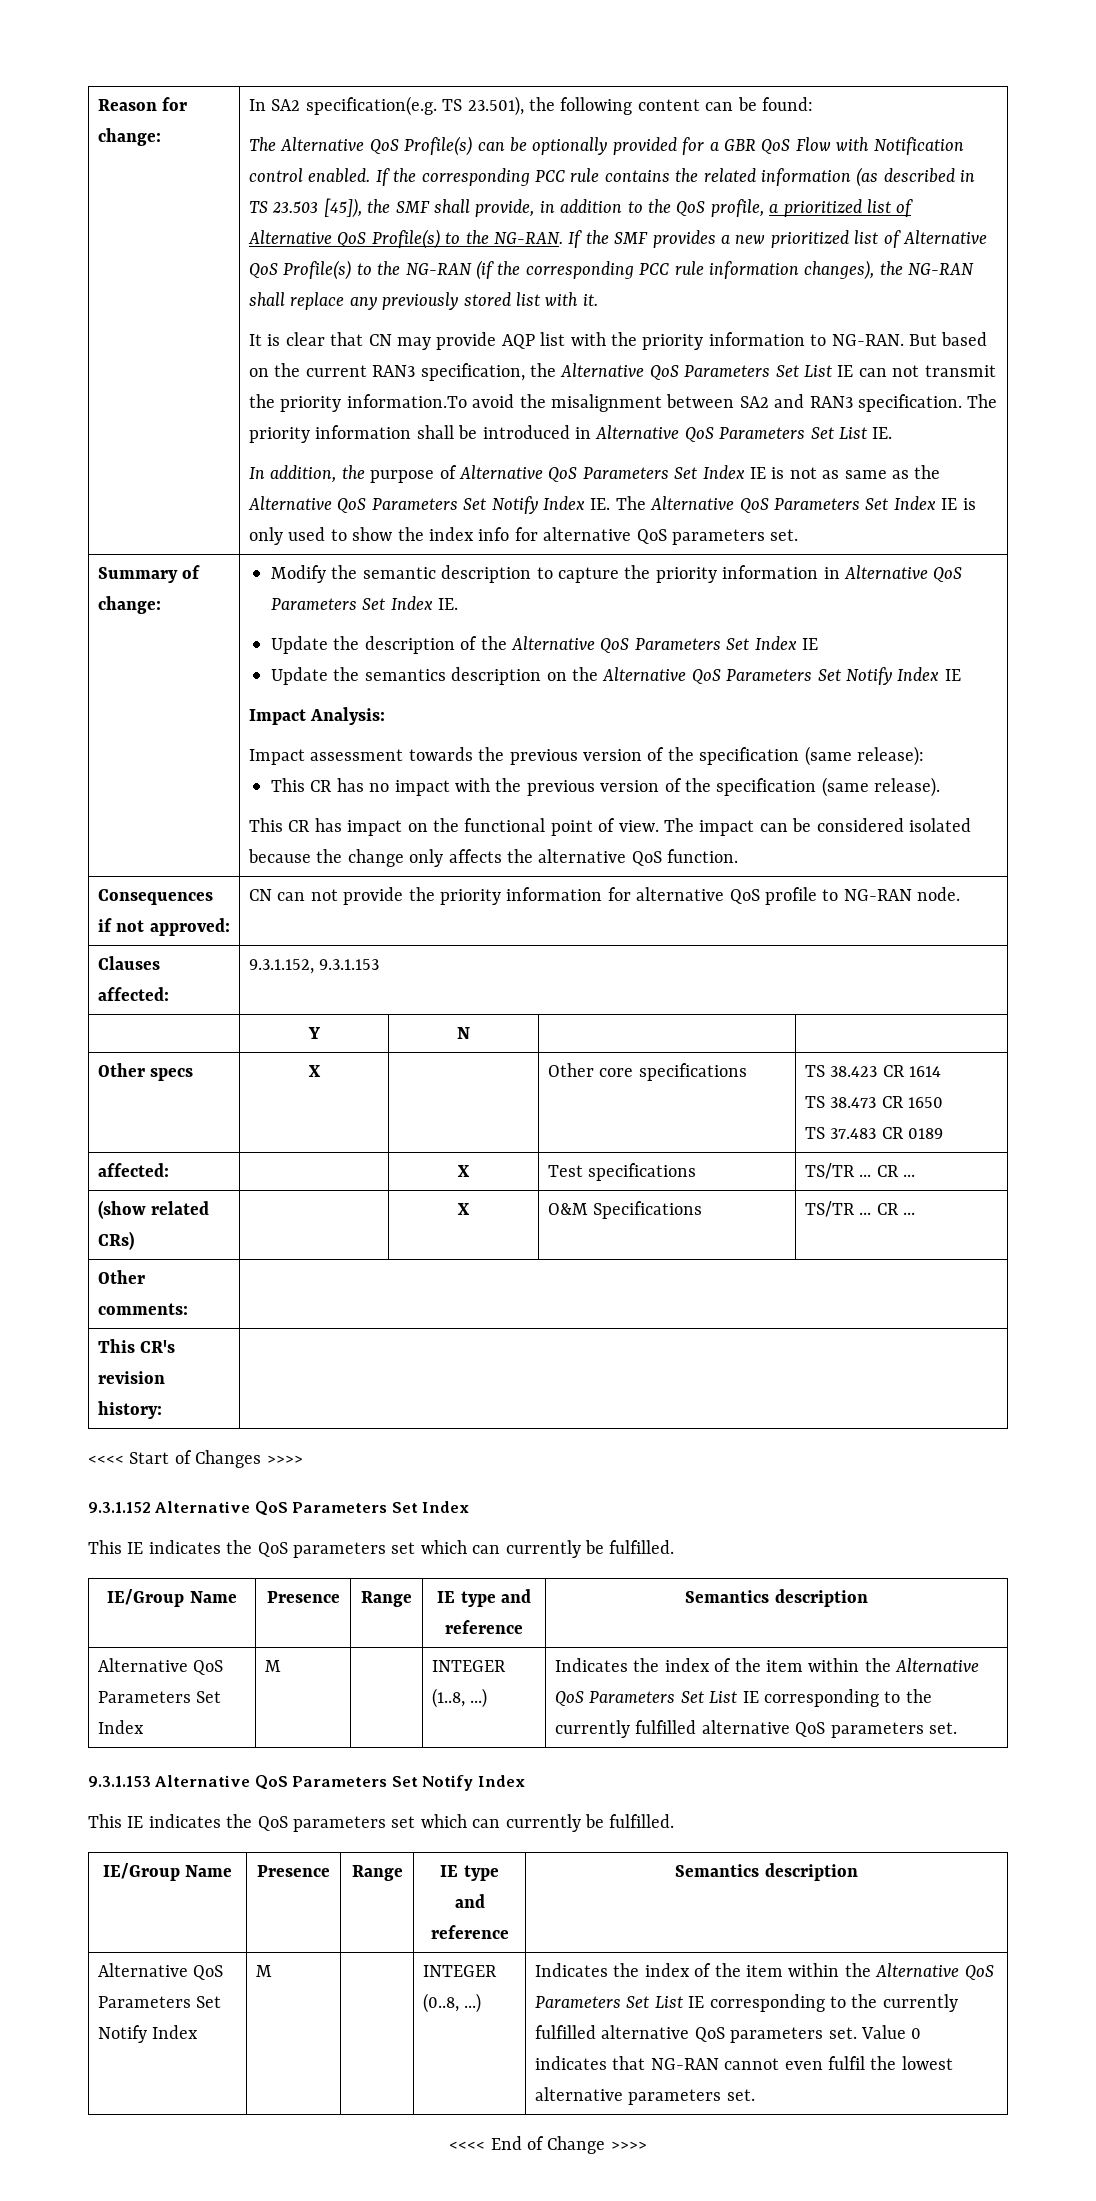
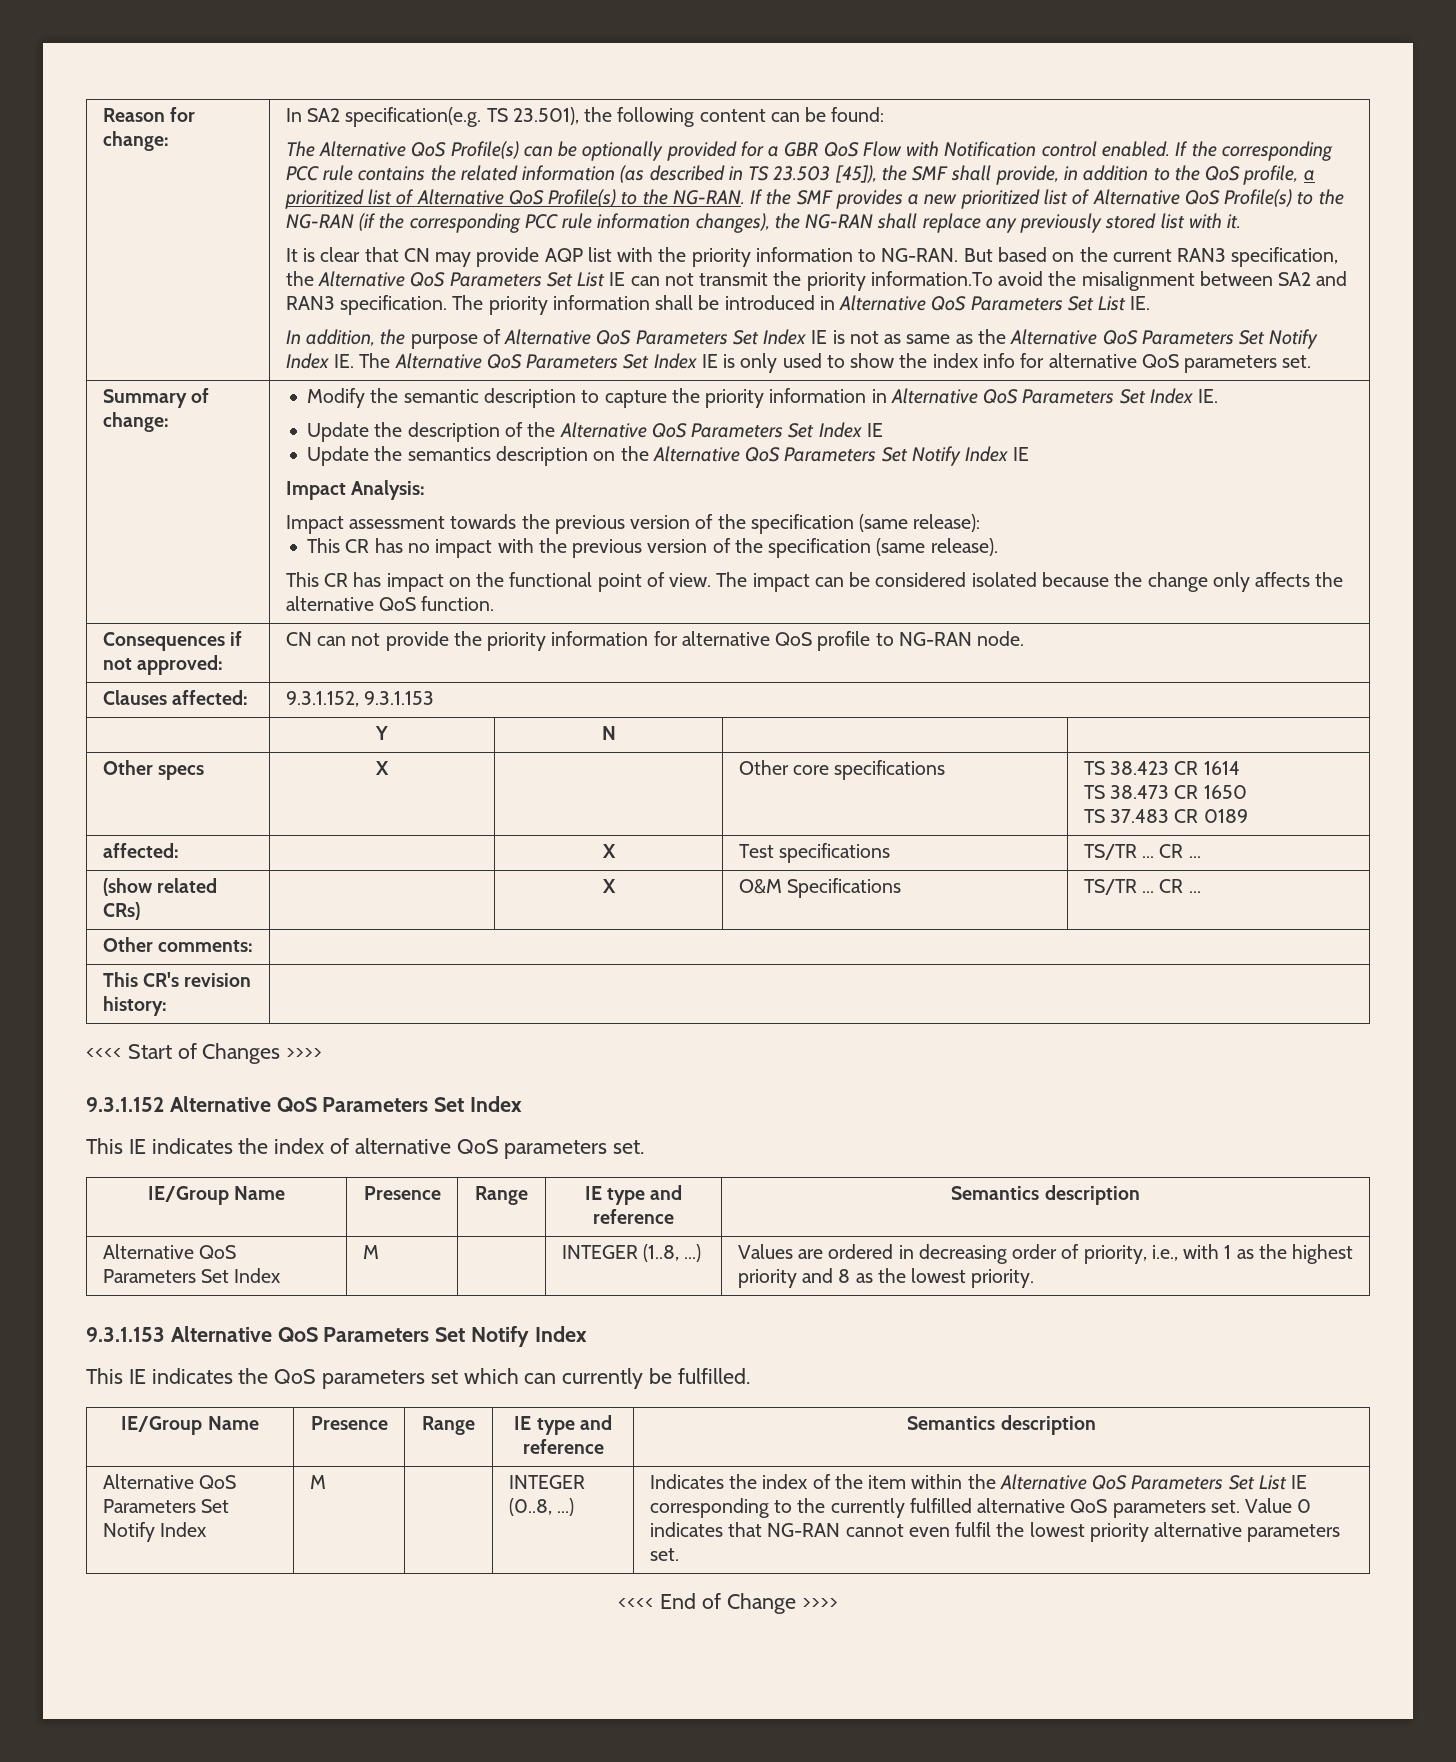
[257,1540,675,1558] QoS parameters set which can currently be fulfilled. -> [274,1138,645,1159] index of alternative QoS parameters set.
[555,1658,980,1672] [555,1689,932,1707] [555,1720,958,1738] Indicates the index of the item within the Alternative QoS Parameters Set List IE corresponding to the currently fulfilled alternative QoS parameters set. -> [737,1244,1354,1264] [737,1268,1035,1288] Values are ordered in decreasing order of priority, i.e., with 1 as the highest priority and 8 as the lowest priority.
(953, 2063) none -> [1089,1523,1149,1542] priority

